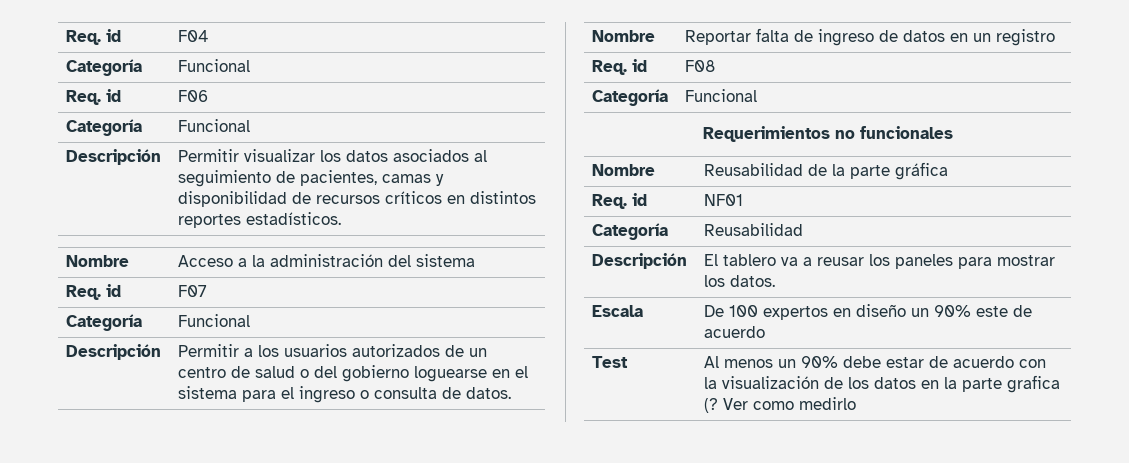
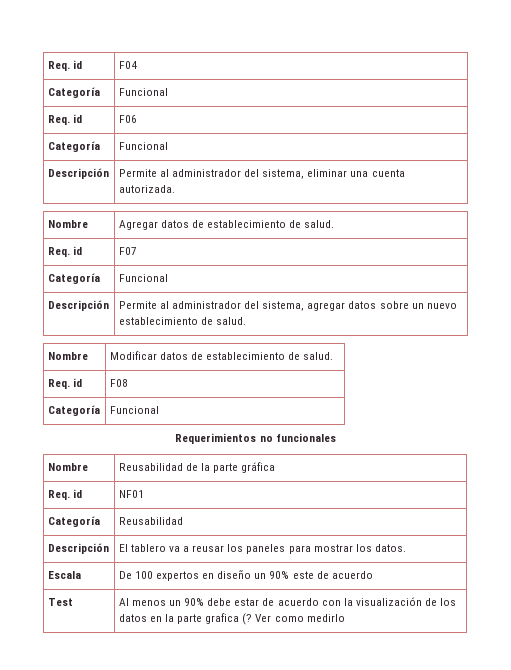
[178,149,488,162] [178,170,445,187] [178,191,537,207] [178,212,342,228] [66,255,130,267] [178,254,476,267] Permitir visualizar los datos asociados al seguimiento de pacientes, camas y disponibilidad de recursos críticos en distintos reportes estadísticos. // Nombre | Acceso a la administración del sistema -> [118,169,405,179] [118,185,175,193] [47,220,88,228] [118,220,335,230] Permite al administrador del sistema, eliminar una cuenta autorizada. // Nombre | Agregar datos de establecimiento de salud.
[178,344,488,357] [178,365,529,382] [178,386,512,403] [592,30,656,42] [685,28,1056,46] Permitir a los usuarios autorizados de un centro de salud o del gobierno loguearse en el sistema para el ingreso o consulta de datos. // Nombre | Reportar falta de ingreso de datos en un registro -> [118,301,457,311] [118,317,246,325] [47,352,88,360] [109,351,334,360] Permite al administrador del sistema, agregar datos sobre un nuevo establecimiento de salud. // Nombre | Modificar datos de establecimiento de salud.

